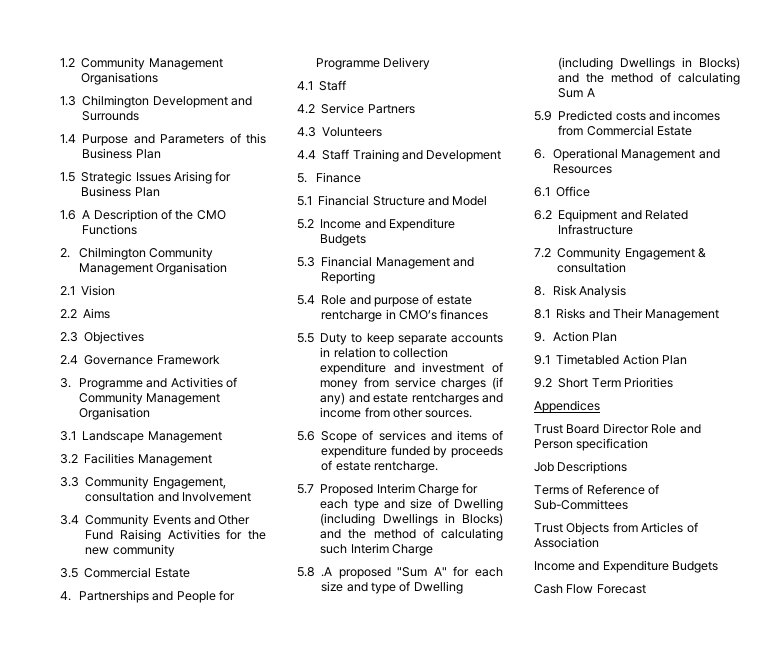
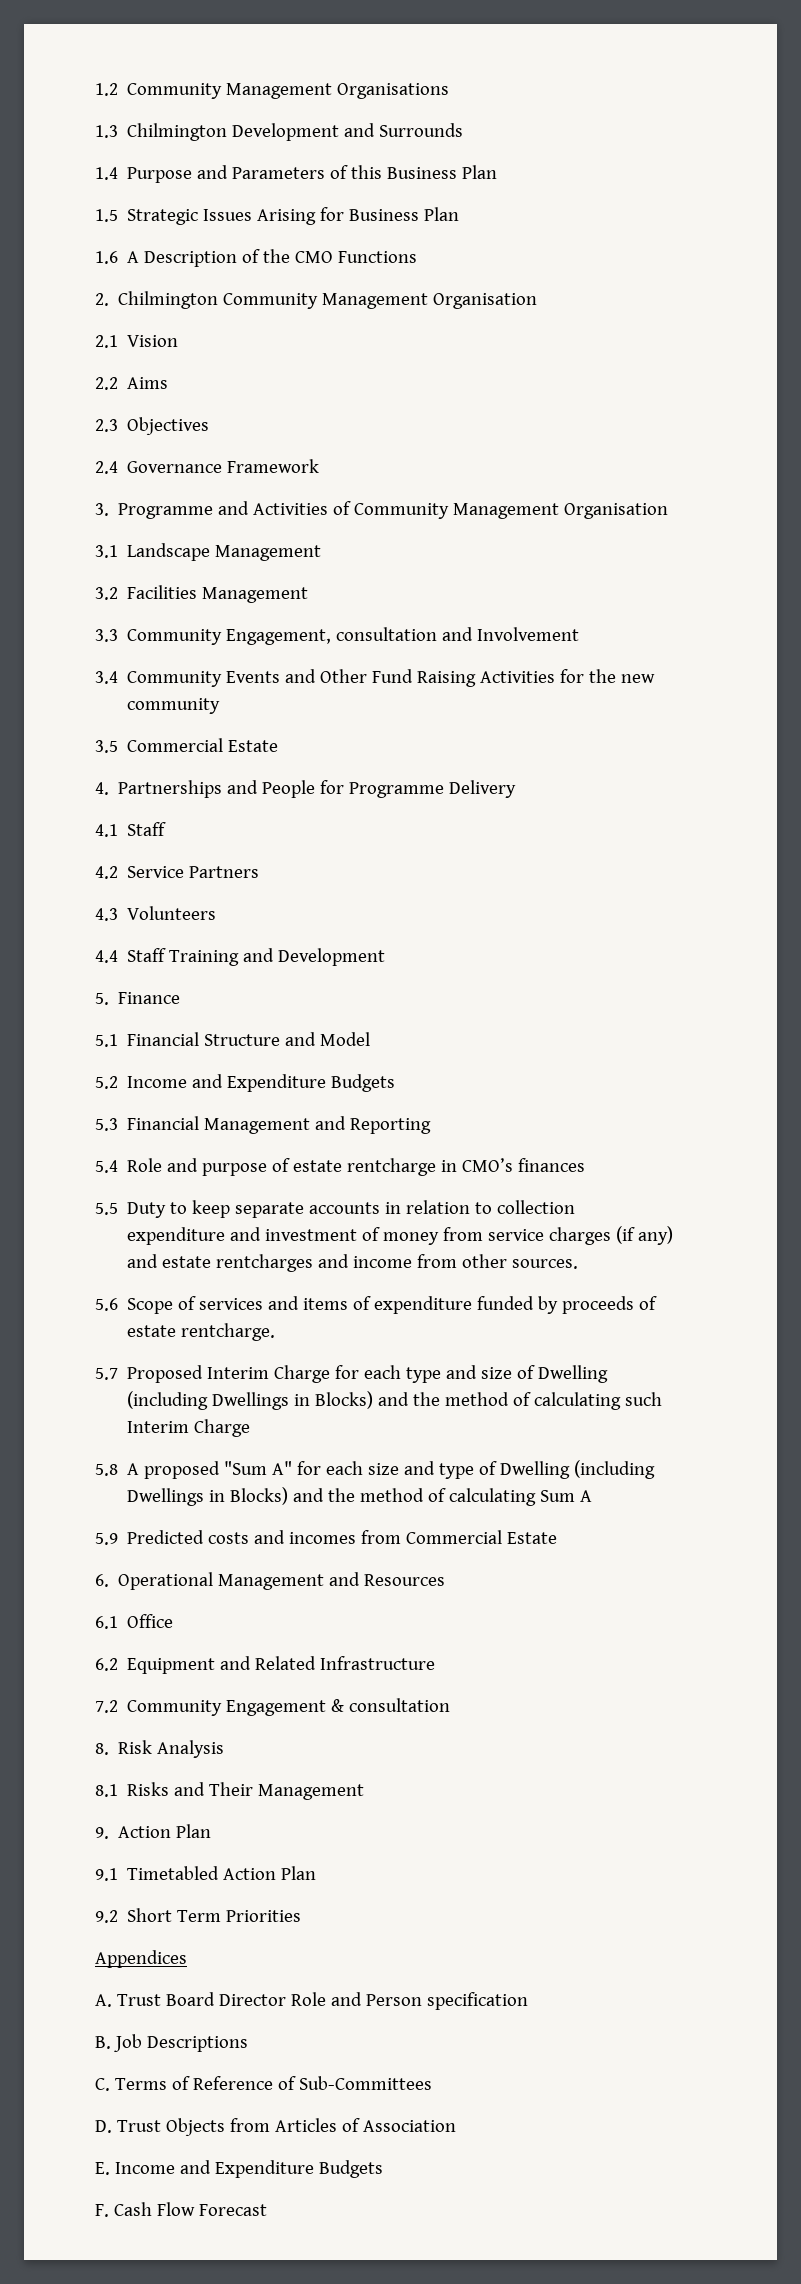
[321,567,333,577] .A -> [127,1463,140,1475] A
(600, 406) none -> [95,1994,112,2007] A.
(649, 444) none -> [95,2036,111,2049] B.
(628, 467) none -> [95,2078,110,2091] C.
(628, 504) none -> [95,2120,112,2133] D.
[534,560,719,573] Income and Expenditure Budgets // -> [95,2160,383,2178] [95,2204,109,2217] E. Income and Expenditure Budgets // F.

